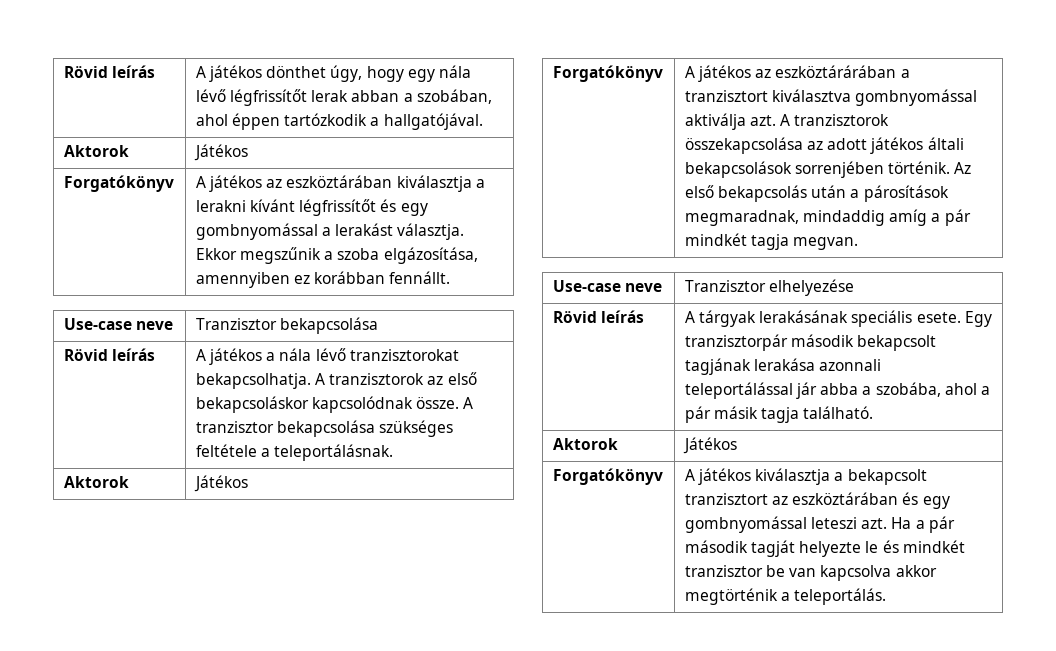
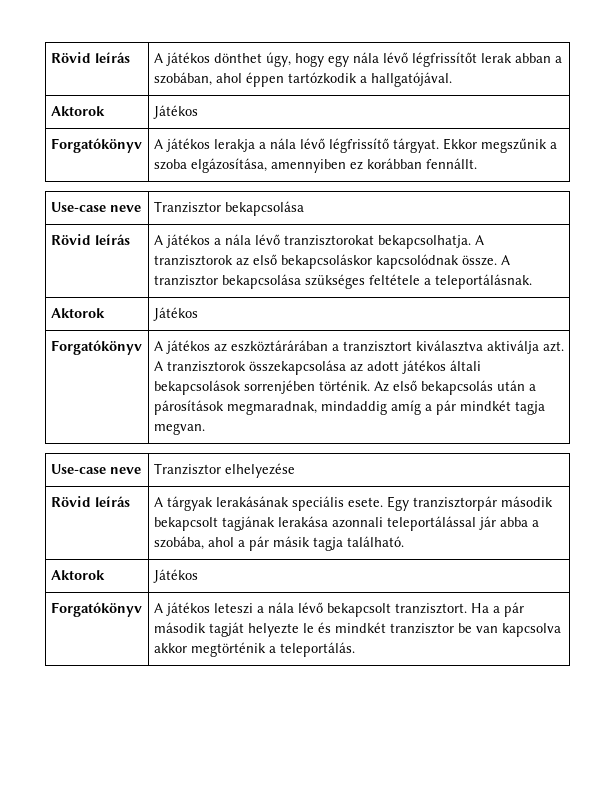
[266,175,485,192] [195,199,428,216] [195,223,465,240] az eszköztárában kiválasztja a lerakni kívánt légfrissítőt és egy gombnyomással a lerakást választja. -> [213,138,439,153] lerakja a nála lévő légfrissítő tárgyat.
[855,89,978,106] gombnyomással -> (483, 346) none
[755,468,927,485] [684,492,950,509] [684,516,888,533] kiválasztja a bekapcsolt tranzisztort az eszköztárában és egy gombnyomással leteszi azt. -> [213,602,467,617] leteszi a nála lévő bekapcsolt tranzisztort.

